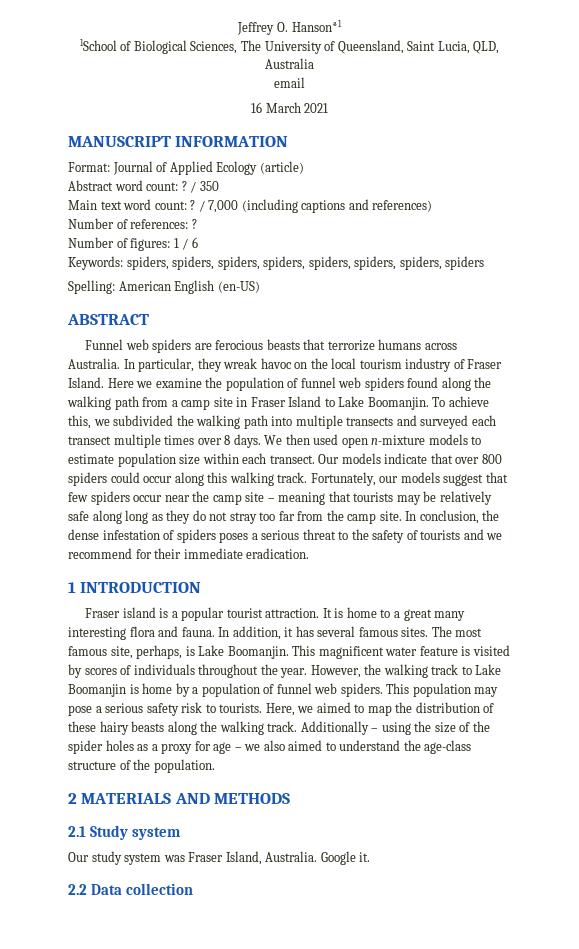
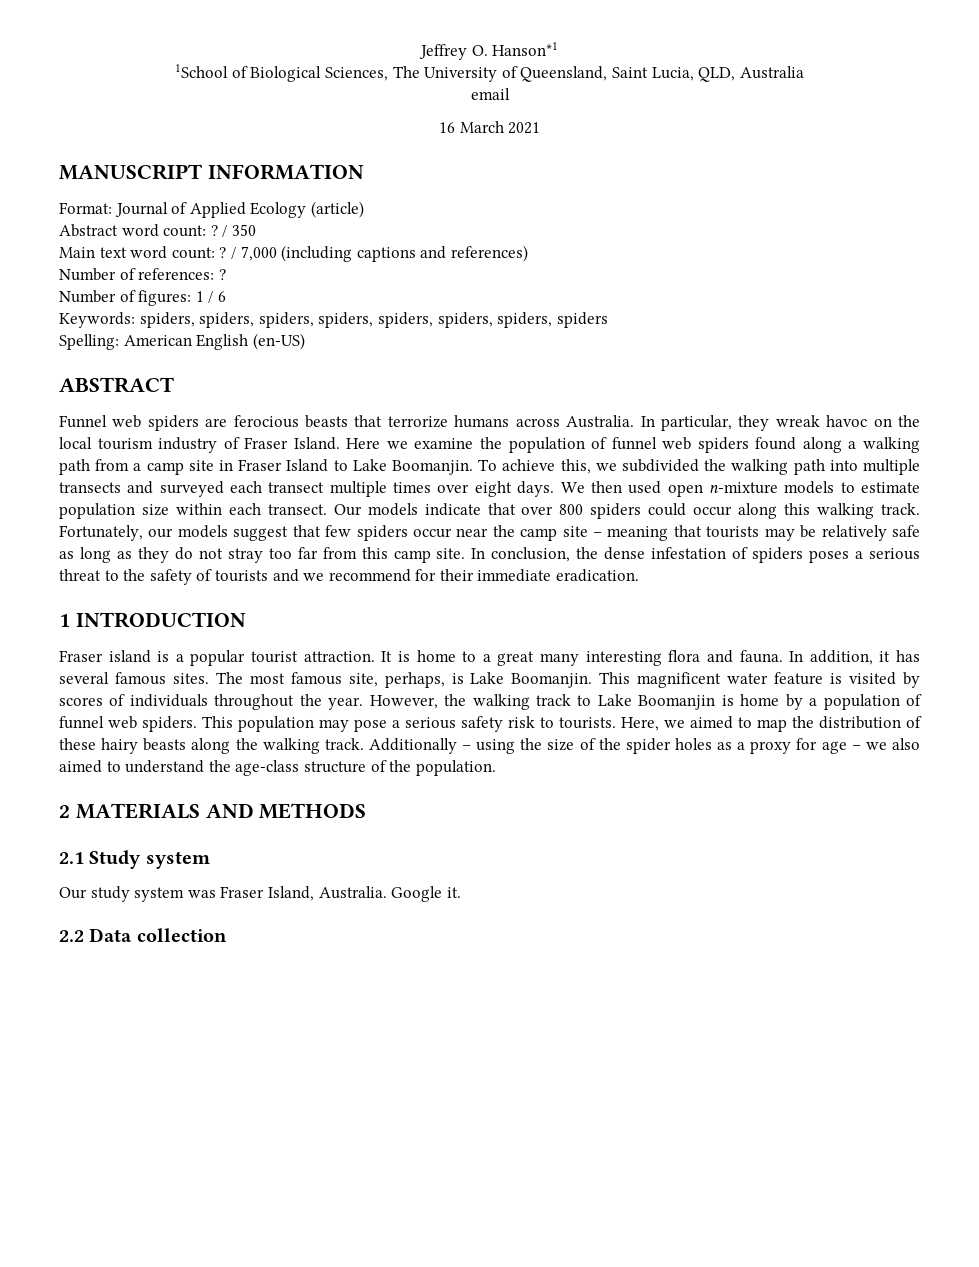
[474,377,492,388] the -> [848,441,857,449] a
[224,435,231,445] 8 -> [474,481,512,497] eight
[92,510,122,524] along -> [59,551,74,559] as
[326,510,344,521] the -> [361,547,388,559] this

